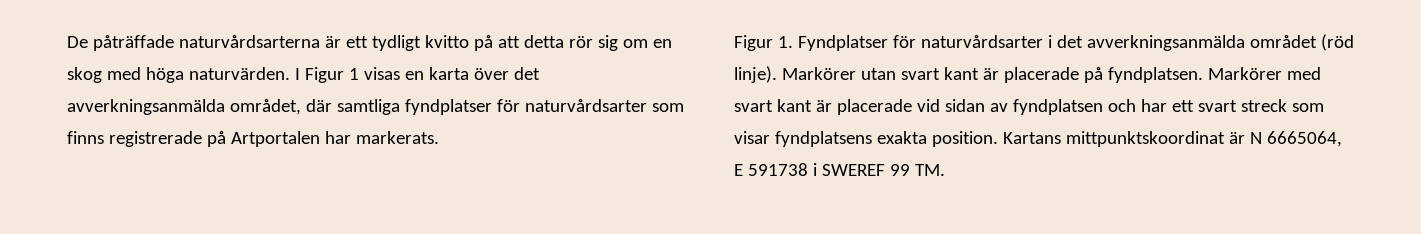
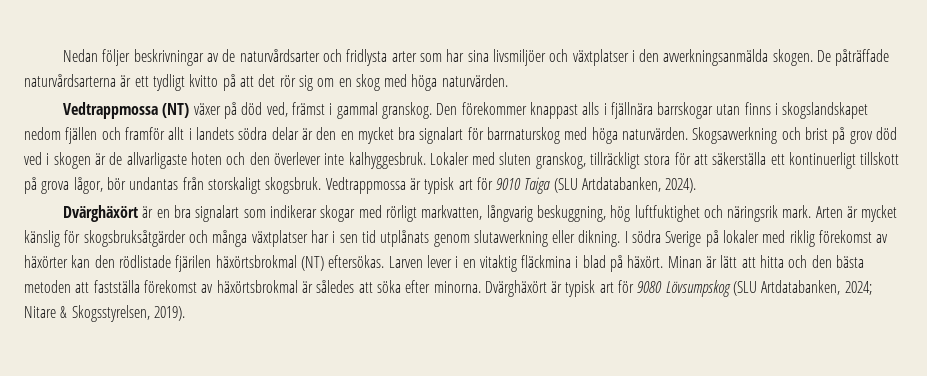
(67, 42) none -> [63,49,813,66] Nedan följer beskrivningar av de naturvårdsarter och fridlysta arter som har sina livsmiljöer och växtplatser i den avverkningsanmälda skogen.
[523,35,564,48] detta -> [258,74,276,87] det
[294,67,540,83] [67,99,684,115] [67,131,439,147] [734,34,1354,51] [734,66,1321,83] [734,99,1324,115] [734,131,1342,147] [734,163,945,176] I Figur 1 visas en karta över det avverkningsanmälda området, där samtliga fyndplatser för naturvårdsarter som finns registrerade på Artportalen har markerats. // Figur 1. Fyndplatser för naturvårdsarter i det avverkningsanmälda området (röd linje). Markörer utan svart kant är placerade på fyndplatsen. Markörer med svart kant är placerade vid sidan av fyndplatsen och har ett svart streck som visar fyndplatsens exakta position. Kartans mittpunktskoordinat är N 6665064, E 591738 i SWEREF 99 TM. -> [63,102,869,119] [24,127,898,144] [24,152,900,169] [24,177,697,194] [63,205,898,222] [24,230,889,247] [24,255,865,272] [24,280,872,297] [24,305,185,322] // Vedtrappmossa (NT) växer på död ved, främst i gammal granskog. Den förekommer knappast alls i fjällnära barrskogar utan finns i skogslandskapet nedom fjällen och framför allt i landets södra delar är den en mycket bra signalart för barrnaturskog med höga naturvärden. Skogsavverkning och brist på grov död ved i skogen är de allvarligaste hoten och den överlever inte kalhyggesbruk. Lokaler med sluten granskog, tillräckligt stora för att säkerställa ett kontinuerligt tillskott på grova lågor, bör undantas från storskaligt skogsbruk. Vedtrappmossa är typisk art för 9010 Taiga (SLU Artdatabanken, 2024). // Dvärghäxört är en bra signalart som indikerar skogar med rörligt markvatten, långvarig beskuggning, hög luftfuktighet och näringsrik mark. Arten är mycket känslig för skogsbruksåtgärder och många växtplatser har i sen tid utplånats genom slutavverkning eller dikning. I södra Sverige på lokaler med riklig förekomst av häxörter kan den rödlistade fjärilen häxörtsbrokmal (NT) eftersökas. Larven lever i en vitaktig fläckmina i blad på häxört. Minan är lätt att hitta och den bästa metoden att fastställa förekomst av häxörtsbrokmal är således att söka efter minorna. Dvärghäxört är typisk art för 9080 Lövsumpskog (SLU Artdatabanken, 2024; Nitare & Skogsstyrelsen, 2019).

